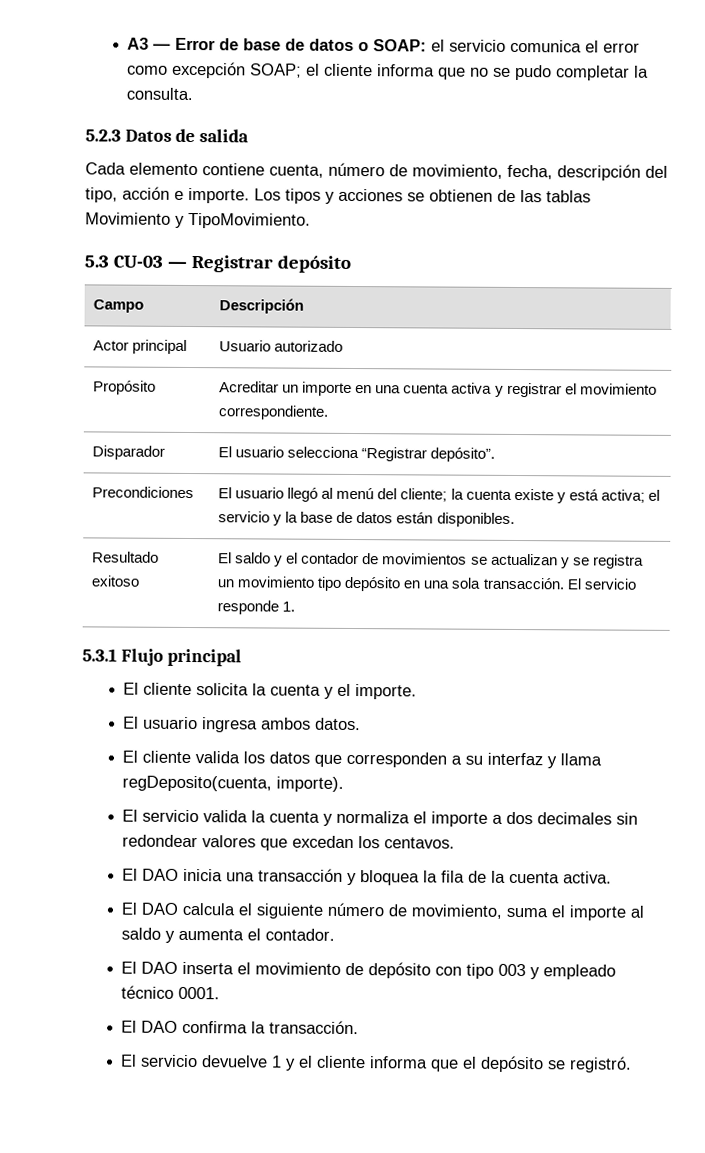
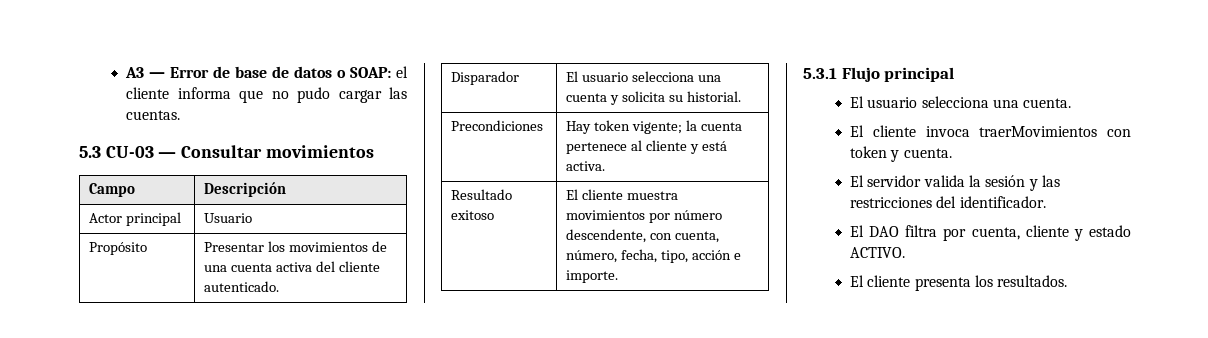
[449,39,641,53] [127,61,650,81] [126,87,194,101] [85,128,250,143] [85,162,668,181] [85,186,591,204] [85,212,311,229] servicio comunica el error como excepción SOAP; el cliente informa que no se pudo completar la consulta. // 5.2.3 Datos de salida // Cada elemento contiene cuenta, número de movimiento, fecha, descripción del tipo, acción e importe. Los tipos y acciones se obtienen de las tablas Movimiento y TipoMovimiento. -> [126,87,407,103] [126,110,181,120] cliente informa que no pudo cargar las cuentas.
[190,255,351,273] Registrar depósito -> [181,145,374,158] Consultar movimientos
[274,340,344,352] autorizado -> (253, 218) none
[219,381,657,398] [218,405,330,420] [92,445,166,460] [218,446,496,462] [92,486,195,499] [218,487,660,504] [218,511,515,527] [92,551,160,563] [91,575,141,587] [218,552,644,569] [217,576,636,592] [217,600,296,615] [82,648,243,667] [123,682,418,700] [123,716,362,733] [122,750,603,769] [122,775,345,792] [122,809,200,823] Acreditar un importe en una cuenta activa y registrar el movimiento correspondiente. // Disparador | El usuario selecciona “Registrar depósito”. // Precondiciones | El usuario llegó al menú del cliente; la cuenta existe y está activa; el servicio y la base de datos están disponibles. // Resultado exitoso | El saldo y el contador de movimientos se actualizan y se registra un movimiento tipo depósito en una sola transacción. El servicio responde 1. // 5.3.1 Flujo principal // El cliente solicita la cuenta y el importe. // El usuario ingresa ambos datos. // El cliente valida los datos que corresponden a su interfaz y llama regDeposito(cuenta, importe). // El servicio -> [204,241,387,252] [204,261,380,272] [204,281,280,292] [451,71,520,85] [566,71,721,82] [566,91,741,105] [451,120,544,131] [566,120,742,134] [566,140,727,154] [566,161,606,171] [451,189,513,200] [451,210,495,220] [566,189,679,200] [566,210,723,223] [566,229,720,243] [566,249,741,263] [566,270,619,283] [803,67,955,82] [850,96,1072,108] [850,125,1131,137] [850,146,952,162] [850,175,922,187] Presentar los movimientos de una cuenta activa del cliente autenticado. // Disparador | El usuario selecciona una cuenta y solicita su historial. // Precondiciones | Hay token vigente; la cuenta pertenece al cliente y está activa. // Resultado exitoso | El cliente muestra movimientos por número descendente, con cuenta, número, fecha, tipo, acción e importe. // 5.3.1 Flujo principal // El usuario selecciona una cuenta. // El cliente invoca traerMovimientos con token y cuenta. // El servidor
[269,810,639,827] [122,834,456,851] [122,868,613,886] [121,902,645,921] [121,927,336,943] [121,961,617,980] [121,985,221,1000] [121,1020,360,1035] [121,1054,633,1073] cuenta y normaliza el importe a dos decimales sin redondear valores que excedan los centavos. // El DAO inicia una transacción y bloquea la fila de la cuenta activa. // El DAO calcula el siguiente número de movimiento, suma el importe al saldo y aumenta el contador. // El DAO inserta el movimiento de depósito con tipo 003 y empleado técnico 0001. // El DAO confirma la transacción. // El servicio devuelve 1 y el cliente informa que el depósito se registró. -> [985,175,1060,191] [850,196,1046,208] [850,225,1131,241] [850,247,906,258] [850,275,1068,291] sesión y las restricciones del identificador. // El DAO filtra por cuenta, cliente y estado ACTIVO. // El cliente presenta los resultados.

